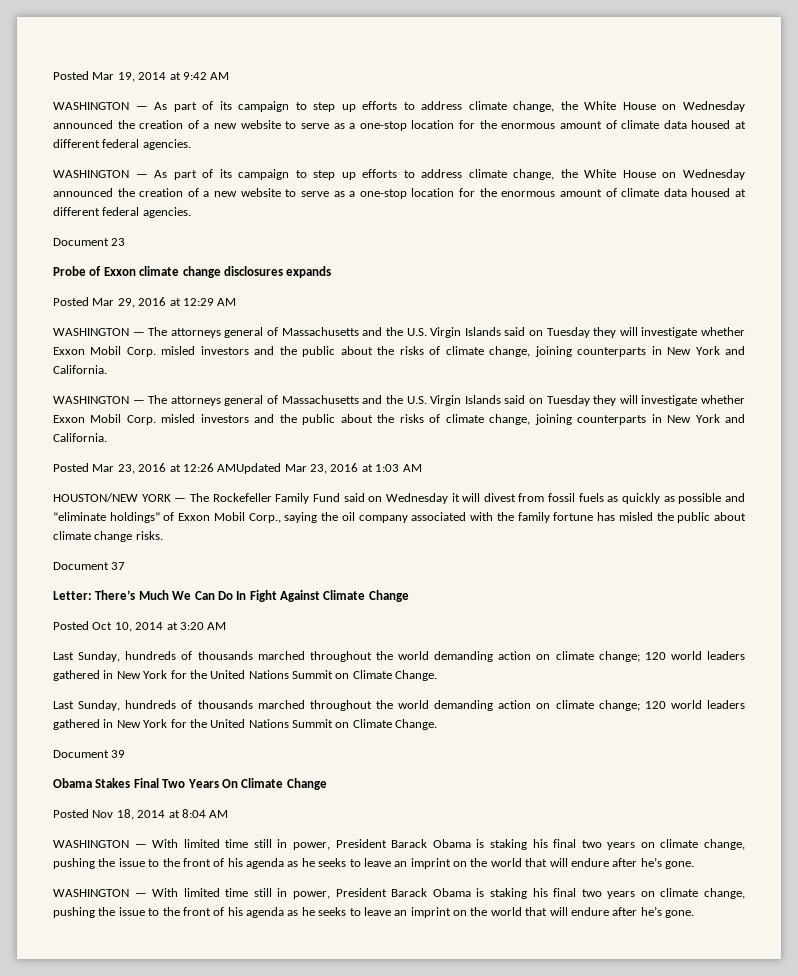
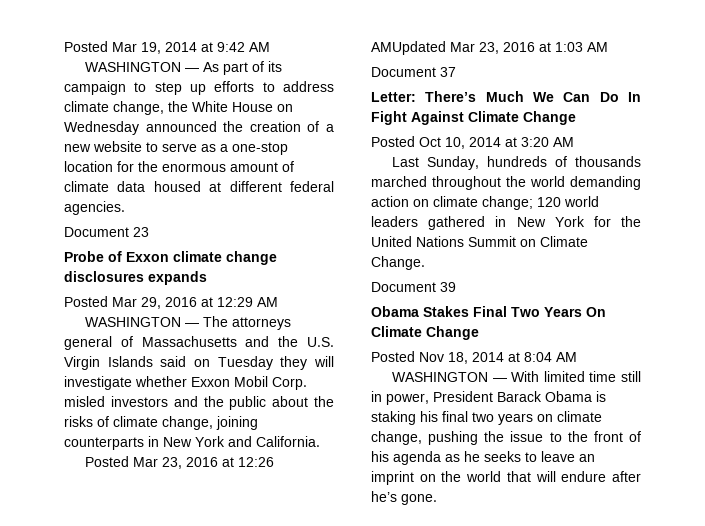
[53,169,745,180] [53,188,746,199] [53,207,191,218] // WASHINGTON — As part of its campaign to step up efforts to address climate change, the White House on Wednesday announced the creation of a new website to serve as a one-stop location for the enormous amount of climate data housed at different federal agencies. -> (125, 208) none
[53,395,745,406] [53,414,746,425] [53,433,107,442] // WASHINGTON — The attorneys general of Massachusetts and the U.S. Virgin Islands said on Tuesday they will investigate whether Exxon Mobil Corp. misled investors and the public about the risks of climate change, joining counterparts in New York and California. -> (320, 441) none
[53,493,745,504] [53,512,746,523] [53,531,163,542] // HOUSTON/NEW YORK — The Rockefeller Family Fund said on Wednesday it will divest from fossil fuels as quickly as possible and “eliminate holdings” of Exxon Mobil Corp., saying the oil company associated with the family fortune has misled the public about climate change risks. -> (608, 47) none
[53,700,745,711] [53,719,438,730] // Last Sunday, hundreds of thousands marched throughout the world demanding action on climate change; 120 world leaders gathered in New York for the United Nations Summit on Climate Change. -> (425, 263) none
[53,888,745,899] [53,906,694,918] // WASHINGTON — With limited time still in power, President Barack Obama is staking his final two years on climate change, pushing the issue to the front of his agenda as he seeks to leave an imprint on the world that will endure after he’s gone. -> (437, 499) none

